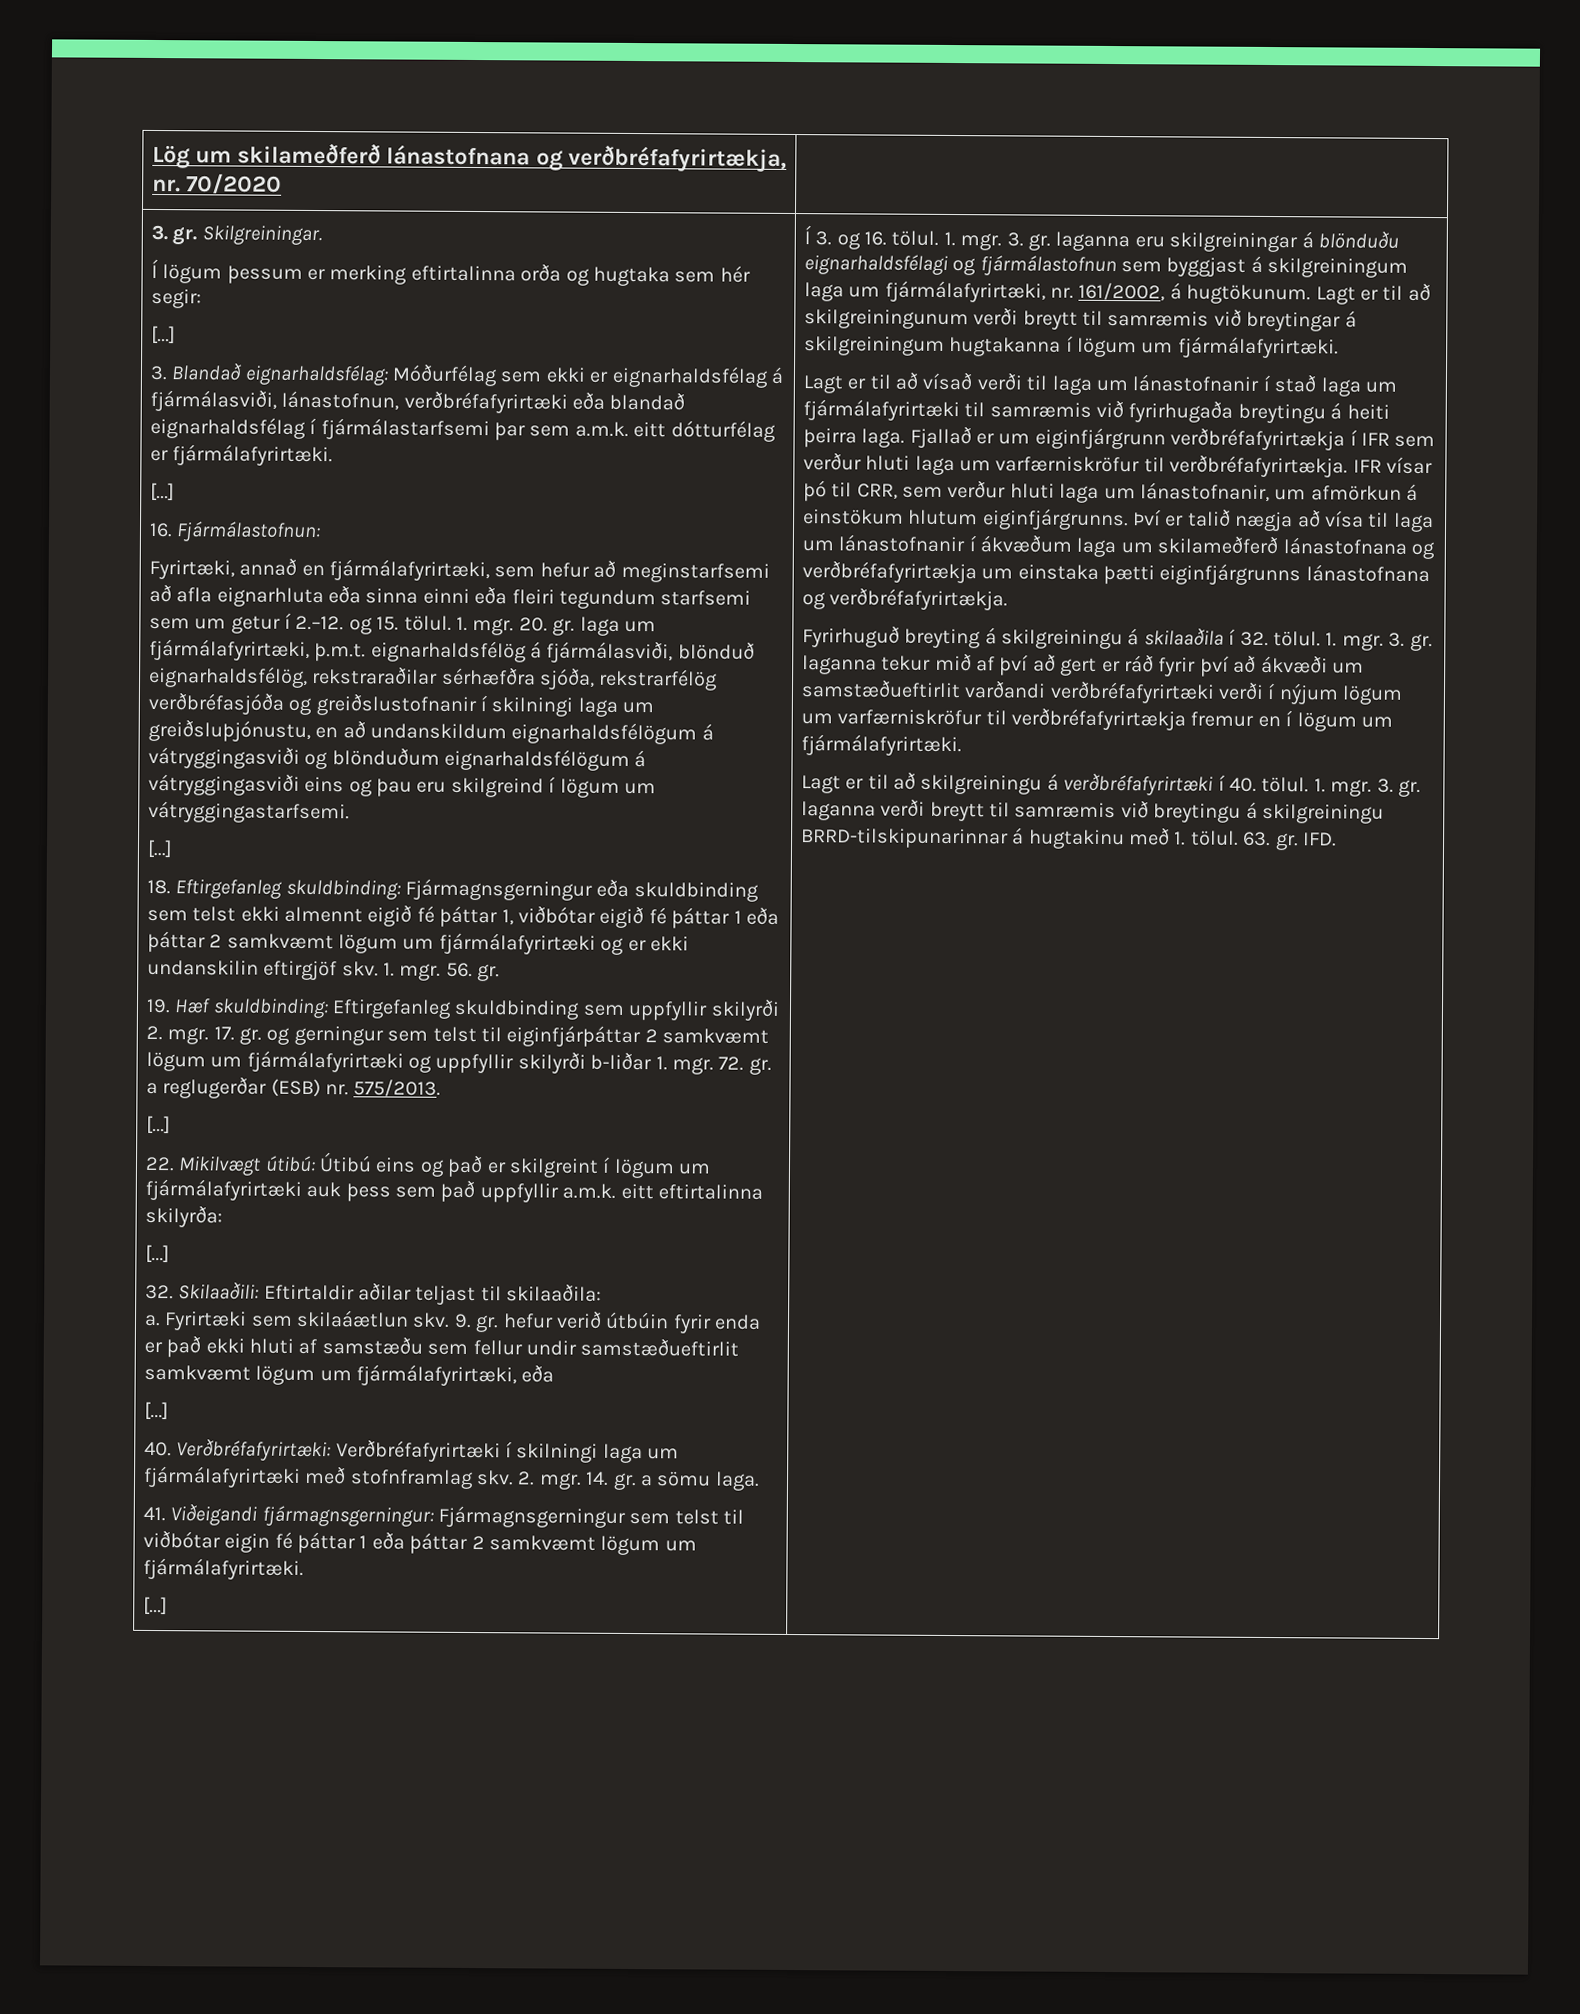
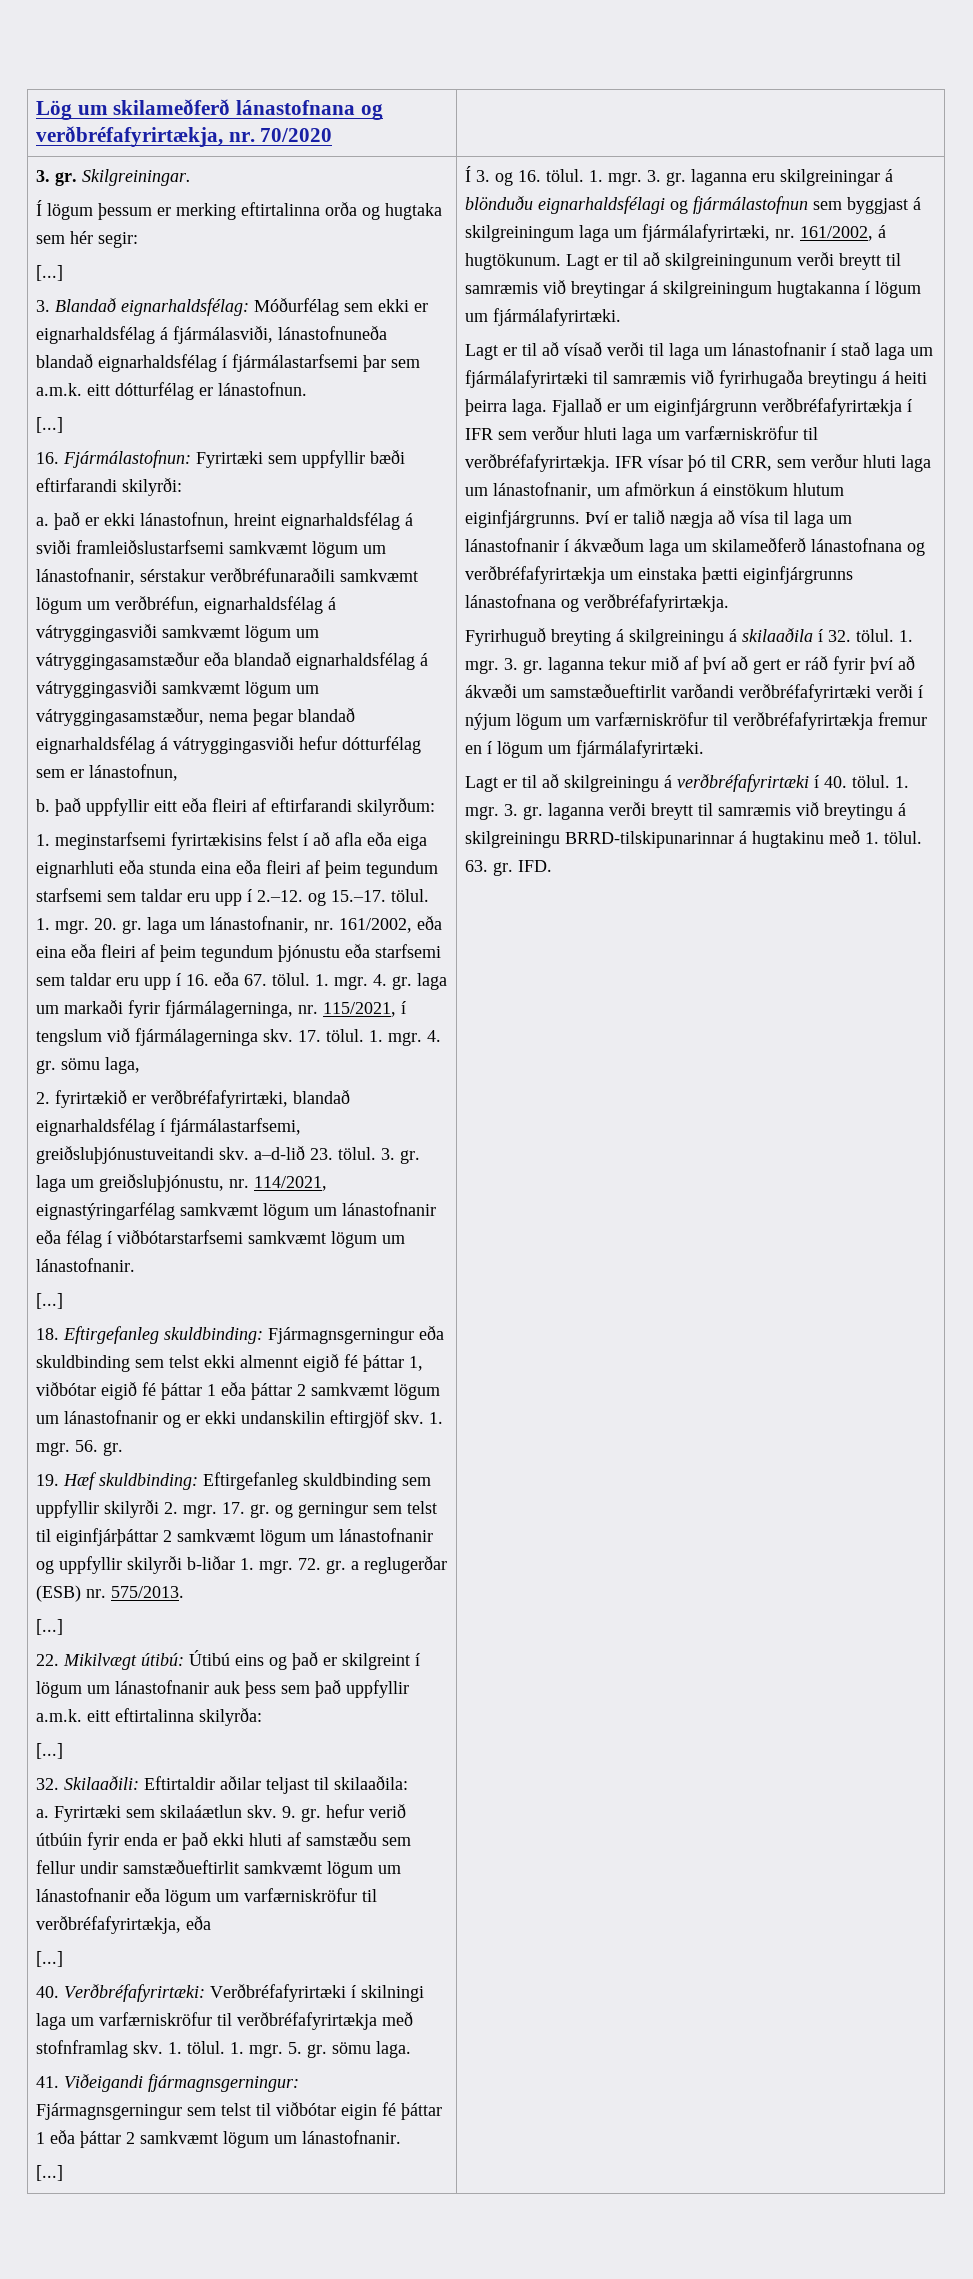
[281,390,605,414] lánastofnun, verðbréfafyrirtæki eða -> [278,325,388,340] lánastofnuneða
[172,444,334,467] fjármálafyrirtæki. -> [218,382,308,396] lánastofnun.
[148,557,770,583] [148,583,752,610] [148,615,281,634] // Fyrirtæki, annað en fjármálafyrirtæki, sem hefur að meginstarfsemi að afla eignarhluta eða sinna einni eða fleiri tegundum starfsemi sem um getur -> [196,449,406,468] [36,477,183,496] [36,511,414,530] [36,539,387,558] [36,567,419,585] [36,595,337,614] [36,623,320,642] [36,651,429,670] [36,679,320,698] [36,707,356,726] [36,735,422,754] [36,764,179,781] [36,797,436,816] [36,831,428,850] [36,859,439,878] [36,888,243,906] Fyrirtæki sem uppfyllir bæði eftirfarandi skilyrði: // a. það er ekki lánastofnun, hreint eignarhaldsfélag á sviði framleiðslustarfsemi samkvæmt lögum um lánastofnanir, sérstakur verðbréfunaraðili samkvæmt lögum um verðbréfun, eignarhaldsfélag á vátryggingasviði samkvæmt lögum um vátryggingasamstæður eða blandað eignarhaldsfélag á vátryggingasviði samkvæmt lögum um vátryggingasamstæður, nema þegar blandað eignarhaldsfélag á vátryggingasviði hefur dótturfélag sem er lánastofnun, // b. það uppfyllir eitt eða fleiri af eftirfarandi skilyrðum: // 1. meginstarfsemi fyrirtækisins felst í að afla eða eiga eignarhluti eða stunda eina eða fleiri af þeim tegundum starfsemi sem taldar eru upp
[376,616,400,631] 15. -> [331,890,387,902] 15.–17.
[148,638,755,664] [147,665,718,691] [147,691,655,717] [147,718,714,745] [147,745,647,771] [147,772,656,798] [147,800,350,824] fjármálafyrirtæki, þ.m.t. eignarhaldsfélög á fjármálasviði, blönduð eignarhaldsfélög, rekstraraðilar sérhæfðra sjóða, rekstrarfélög verðbréfasjóða og greiðslustofnanir í skilningi laga um greiðsluþjónustu, en að undanskildum eignarhaldsfélögum á vátryggingasviði og blönduðum eignarhaldsfélögum á vátryggingasviði eins og þau eru skilgreind í lögum um vátryggingastarfsemi. -> [210,915,443,933] [36,943,442,962] [36,971,448,990] [36,999,407,1018] [36,1027,442,1046] [36,1057,141,1074] [36,1089,351,1108] [36,1118,302,1136] [36,1145,421,1164] [36,1173,328,1192] [36,1202,437,1220] [36,1229,406,1248] [36,1258,136,1272] lánastofnanir, nr. 161/2002, eða eina eða fleiri af þeim tegundum þjónustu eða starfsemi sem taldar eru upp í 16. eða 67. tölul. 1. mgr. 4. gr. laga um markaði fyrir fjármálagerninga, nr. 115/2021, í tengslum við fjármálagerninga skv. 17. tölul. 1. mgr. 4. gr. sömu laga, // 2. fyrirtækið er verðbréfafyrirtæki, blandað eignarhaldsfélag í fjármálastarfsemi, greiðsluþjónustuveitandi skv. a–d-lið 23. tölul. 3. gr. laga um greiðsluþjónustu, nr. 114/2021, eignastýringarfélag samkvæmt lögum um lánastofnanir eða félag í viðbótarstarfsemi samkvæmt lögum um lánastofnanir.
[438,932,596,955] fjármálafyrirtæki -> [64,1410,159,1424] lánastofnanir
[246,1050,404,1073] fjármálafyrirtæki -> [339,1528,434,1542] lánastofnanir
[144,1178,302,1201] fjármálafyrirtæki -> [115,1680,210,1694] lánastofnanir
[355,1364,517,1387] fjármálafyrirtæki, -> [36,1887,378,1906] [36,1915,182,1934] lánastofnanir eða lögum um varfærniskröfur til verðbréfafyrirtækja,
[142,1465,653,1491] fjármálafyrirtæki með stofnframlag skv. 2. mgr. 14. gr. a -> [99,2011,414,2030] [36,2040,328,2058] varfærniskröfur til verðbréfafyrirtækja með stofnframlag skv. 1. tölul. 1. mgr. 5. gr.
[142,1557,304,1580] fjármálafyrirtæki. -> [302,2130,402,2144] lánastofnanir.

